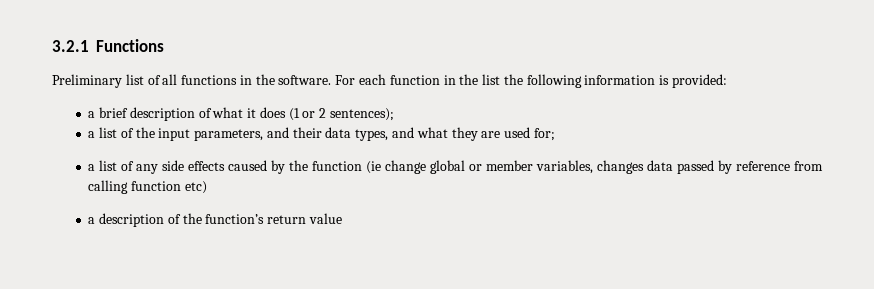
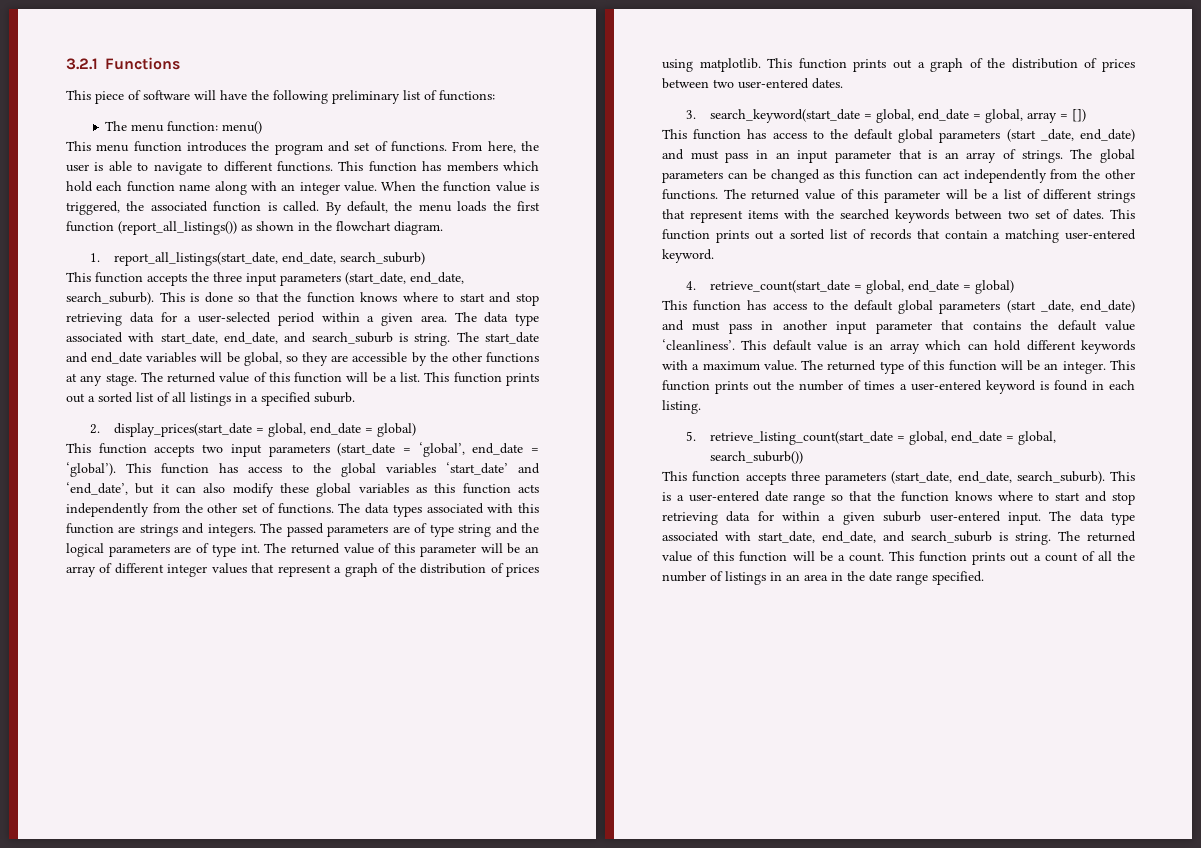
[52,74,728,88] [88,107,395,121] [88,127,555,141] [88,160,823,174] [88,180,207,194] [88,213,342,227] Preliminary list of all functions in the software. For each function in the list the following information is provided: // a brief description of what it does (1 or 2 sentences); // a list of the input parameters, and their data types, and what they are used for; // a list of any side effects caused by the function (ie change global or member variables, changes data passed by reference from calling function etc) // a description of the function’s return value -> [66,90,495,104] [105,121,263,134] [66,141,539,155] [66,161,539,175] [66,181,539,195] [66,201,540,215] [66,221,443,235] [89,252,425,266] [66,272,464,286] [66,292,540,306] [66,312,539,326] [66,332,539,346] [66,352,539,366] [66,372,539,386] [66,392,355,406] [89,423,416,437] [66,442,539,457] [66,462,540,477] [66,482,539,497] [66,503,539,517] [66,523,539,537] [66,543,539,557] [66,563,539,577] [662,58,1135,72] [662,78,843,89] [685,109,1086,123] [662,129,1135,143] [662,149,1136,163] [662,169,1135,183] [662,189,1135,203] [662,209,1135,223] [662,229,1136,243] [662,249,714,263] [685,280,1014,294] [662,300,1135,314] [662,320,1135,334] [662,339,1135,354] [662,360,1135,374] [662,380,1135,394] [662,400,701,414] [685,431,1056,445] [709,451,803,464] [662,471,1135,485] [662,491,1135,505] [662,511,1135,525] [662,531,1136,545] [662,551,1135,565] [662,571,984,585] This piece of software will have the following preliminary list of functions: // The menu function: menu() // This menu function introduces the program and set of functions. From here, the user is able to navigate to different functions. This function has members which hold each function name along with an integer value. When the function value is triggered, the associated function is called. By default, the menu loads the first function (report_all_listings()) as shown in the flowchart diagram. // 1. report_all_listings(start_date, end_date, search_suburb) // This function accepts the three input parameters (start_date, end_date, search_suburb). This is done so that the function knows where to start and stop retrieving data for a user-selected period within a given area. The data type associated with start_date, end_date, and search_suburb is string. The start_date and end_date variables will be global, so they are accessible by the other functions at any stage. The returned value of this function will be a list. This function prints out a sorted list of all listings in a specified suburb. // 2. display_prices(start_date = global, end_date = global) // This function accepts two input parameters (start_date = ‘global’, end_date = ‘global’). This function has access to the global variables ‘start_date’ and ‘end_date’, but it can also modify these global variables as this function acts independently from the other set of functions. The data types associated with this function are strings and integers. The passed parameters are of type string and the logical parameters are of type int. The returned value of this parameter will be an array of different integer values that represent a graph of the distribution of prices using matplotlib. This function prints out a graph of the distribution of prices between two user-entered dates. // 3. search_keyword(start_date = global, end_date = global, array = []) // This function has access to the default global parameters (start _date, end_date) and must pass in an input parameter that is an array of strings. The global parameters can be changed as this function can act independently from the other functions. The returned value of this parameter will be a list of different strings that represent items with the searched keywords between two set of dates. This function prints out a sorted list of records that contain a matching user-entered keyword. // 4. retrieve_count(start_date = global, end_date = global) // This function has access to the default global parameters (start _date, end_date) and must pass in another input parameter that contains the default value ‘cleanliness’. This default value is an array which can hold different keywords with a maximum value. The returned type of this function will be an integer. This function prints out the number of times a user-entered keyword is found in each listing. // 5. retrieve_listing_count(start_date = global, end_date = global, search_suburb()) // This function accepts three parameters (start_date, end_date, search_suburb). This is a user-entered date range so that the function knows where to start and stop retrieving data for within a given suburb user-entered input. The data type associated with start_date, end_date, and search_suburb is string. The returned value of this function will be a count. This function prints out a count of all the number of listings in an area in the date range specified.

